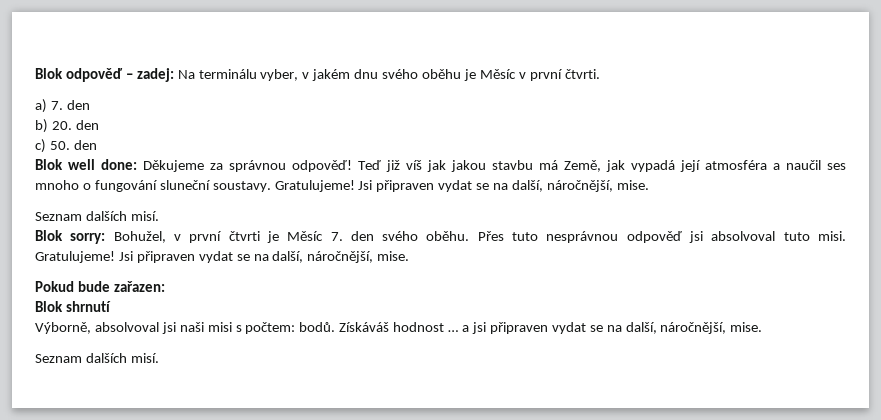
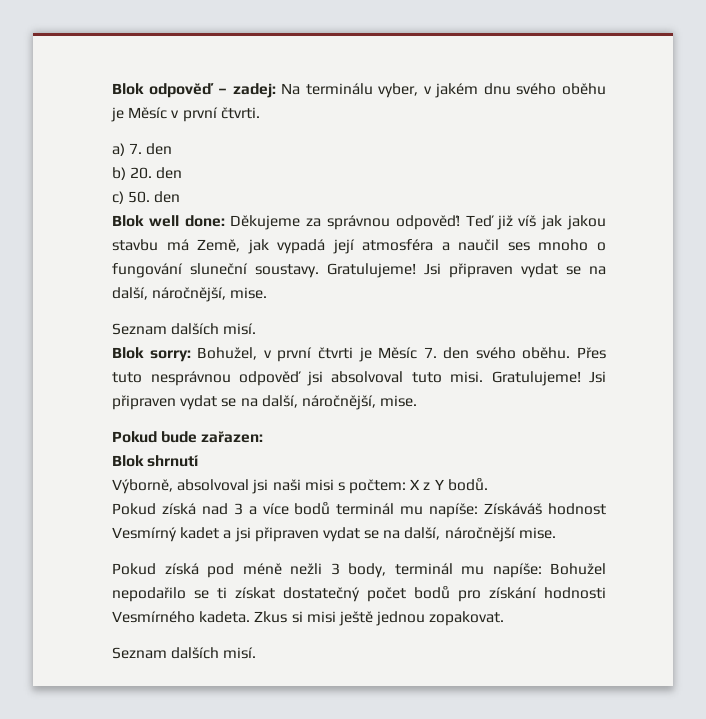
[299,322,459,332] bodů. Získáváš hodnost … -> [410,478,488,491] [112,502,607,518] [112,527,220,542] X z Y bodů. // Pokud získá nad 3 a více bodů terminál mu napíše: Získáváš hodnost Vesmírný kadet
[660,322,763,334] náročnější, mise. -> [444,527,556,542] [112,563,606,578] [112,586,606,602] [112,611,505,626] náročnější mise. // Pokud získá pod méně nežli 3 body, terminál mu napíše: Bohužel nepodařilo se ti získat dostatečný počet bodů pro získání hodnosti Vesmírného kadeta. Zkus si misi ještě jednou zopakovat.

